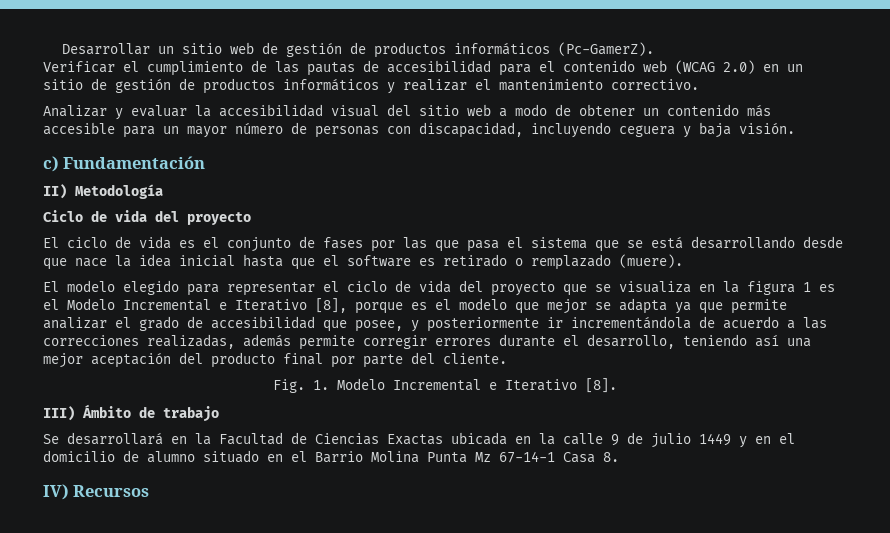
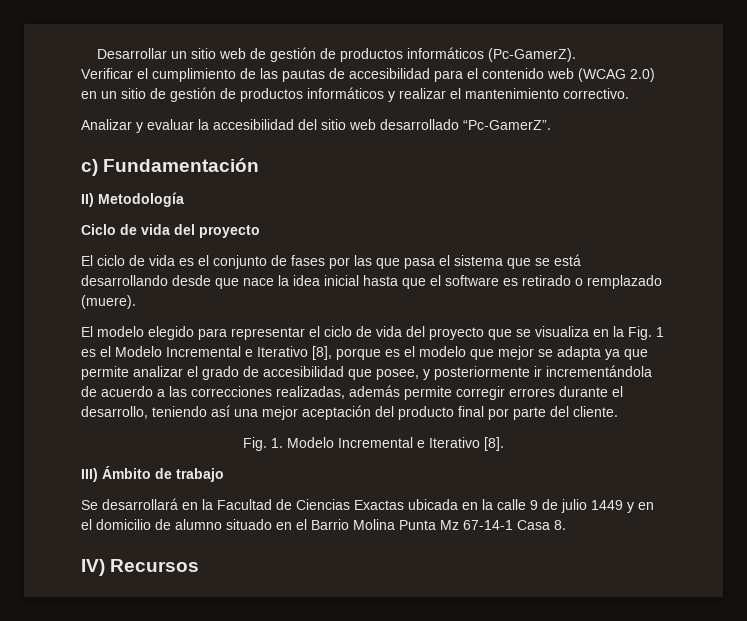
[331,105,379,117] visual -> (294, 124) none
[499,104,771,117] [43,122,795,138] a modo de obtener un contenido más accesible para un mayor número de personas con discapacidad, incluyendo ceguera y baja visión. -> [380,119,551,130] desarrollado “Pc-GamerZ”.
[747,281,795,295] figura -> [628,326,652,340] Fig.

